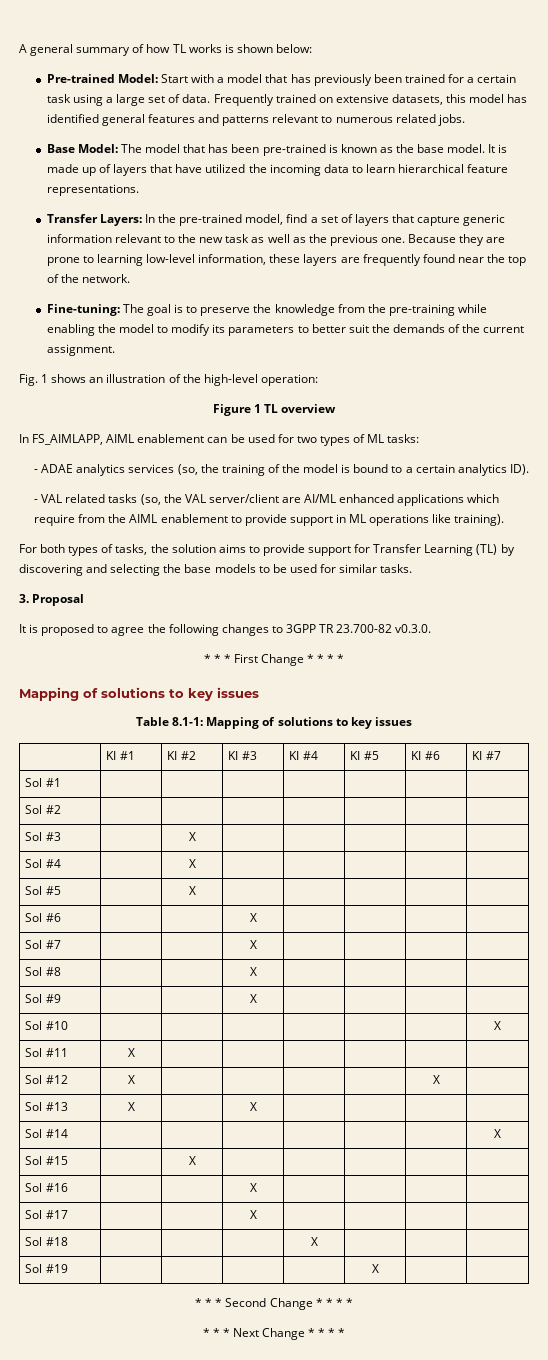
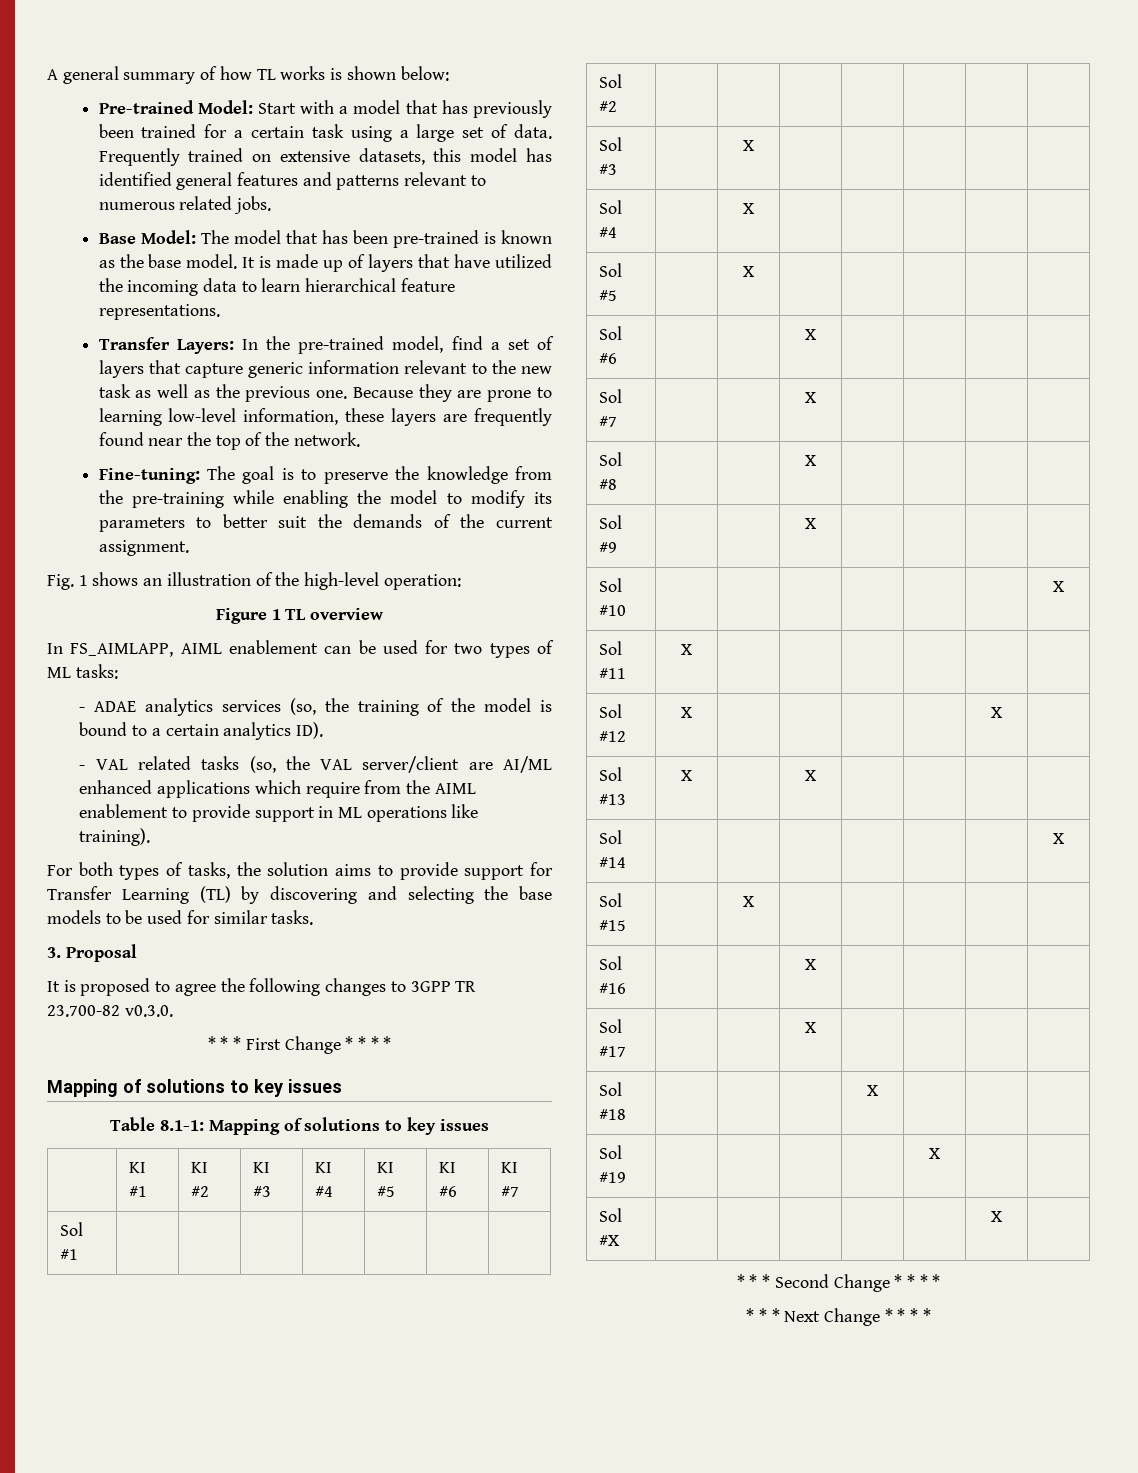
(379, 1268) none -> [599,1208,623,1222] [599,1235,620,1246] [991,1211,1002,1222] // Sol #X | | | | | | X |

